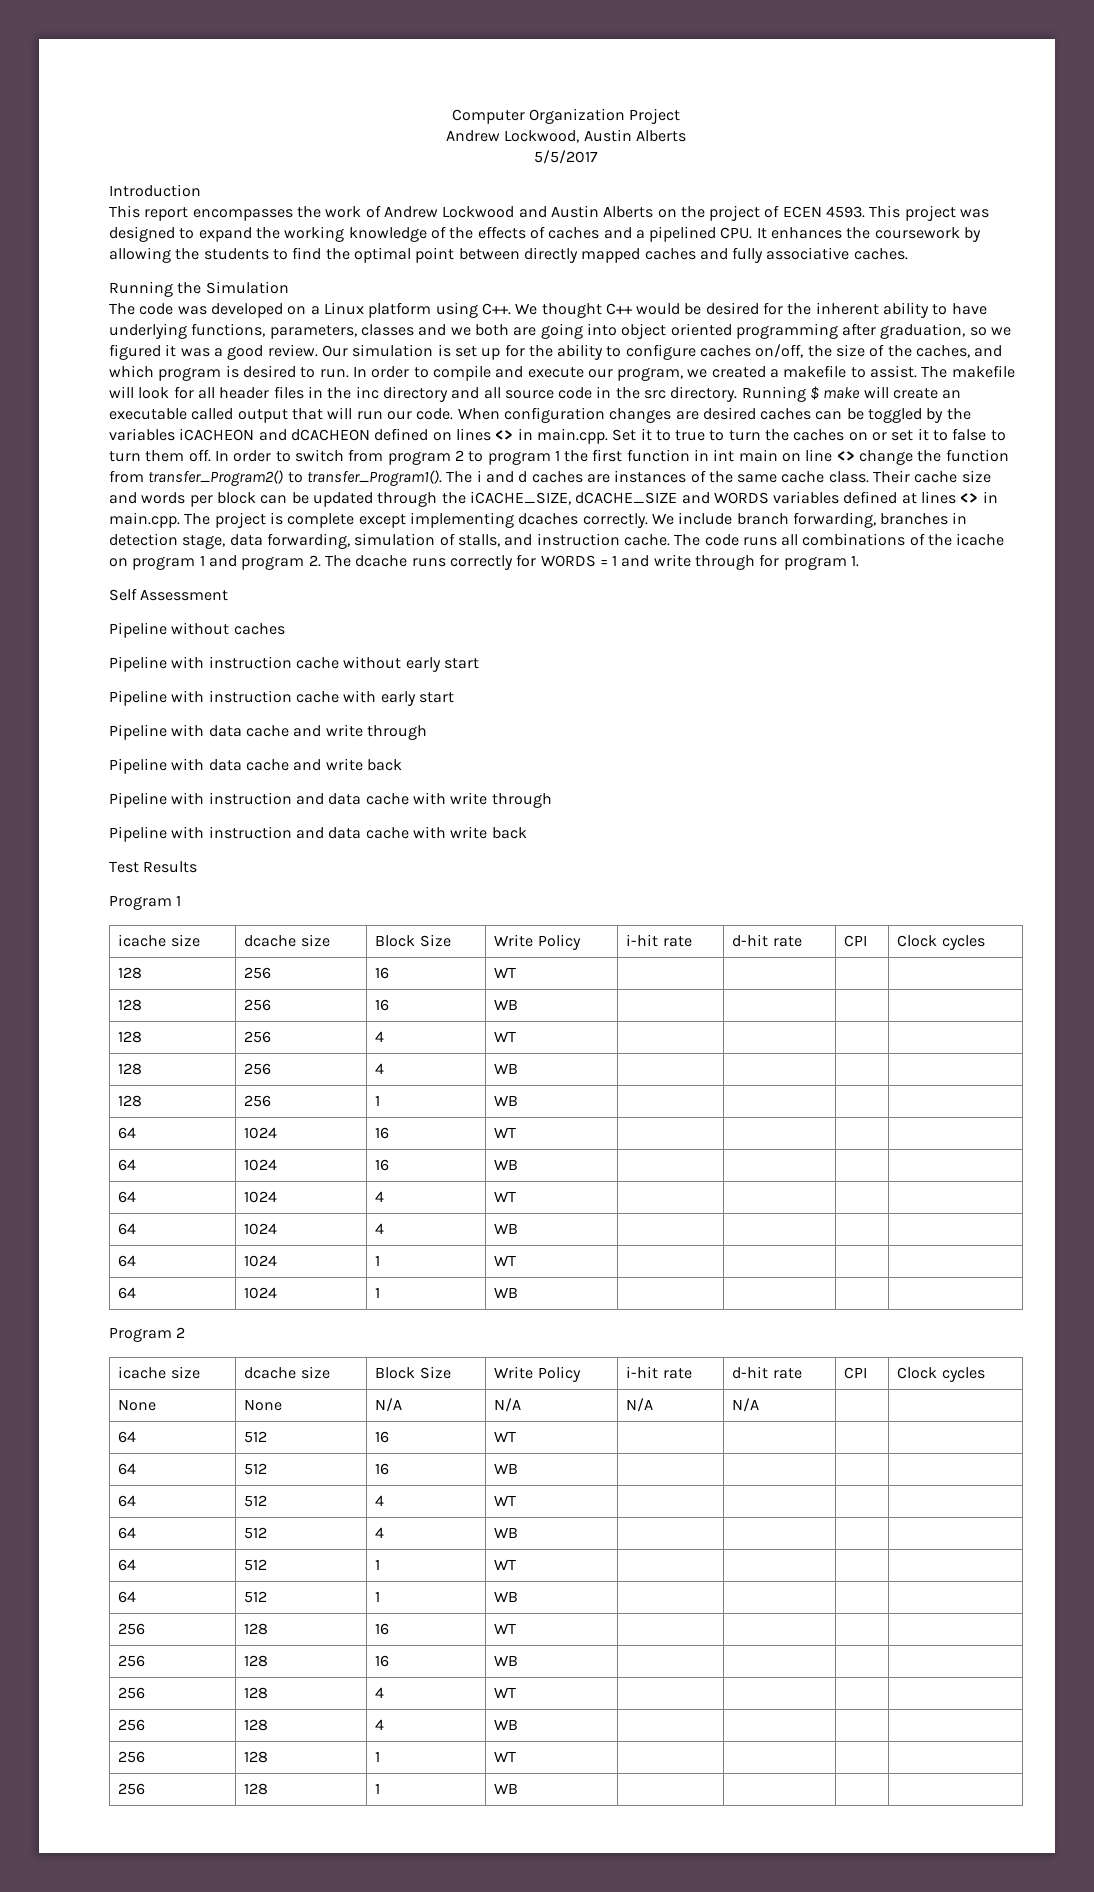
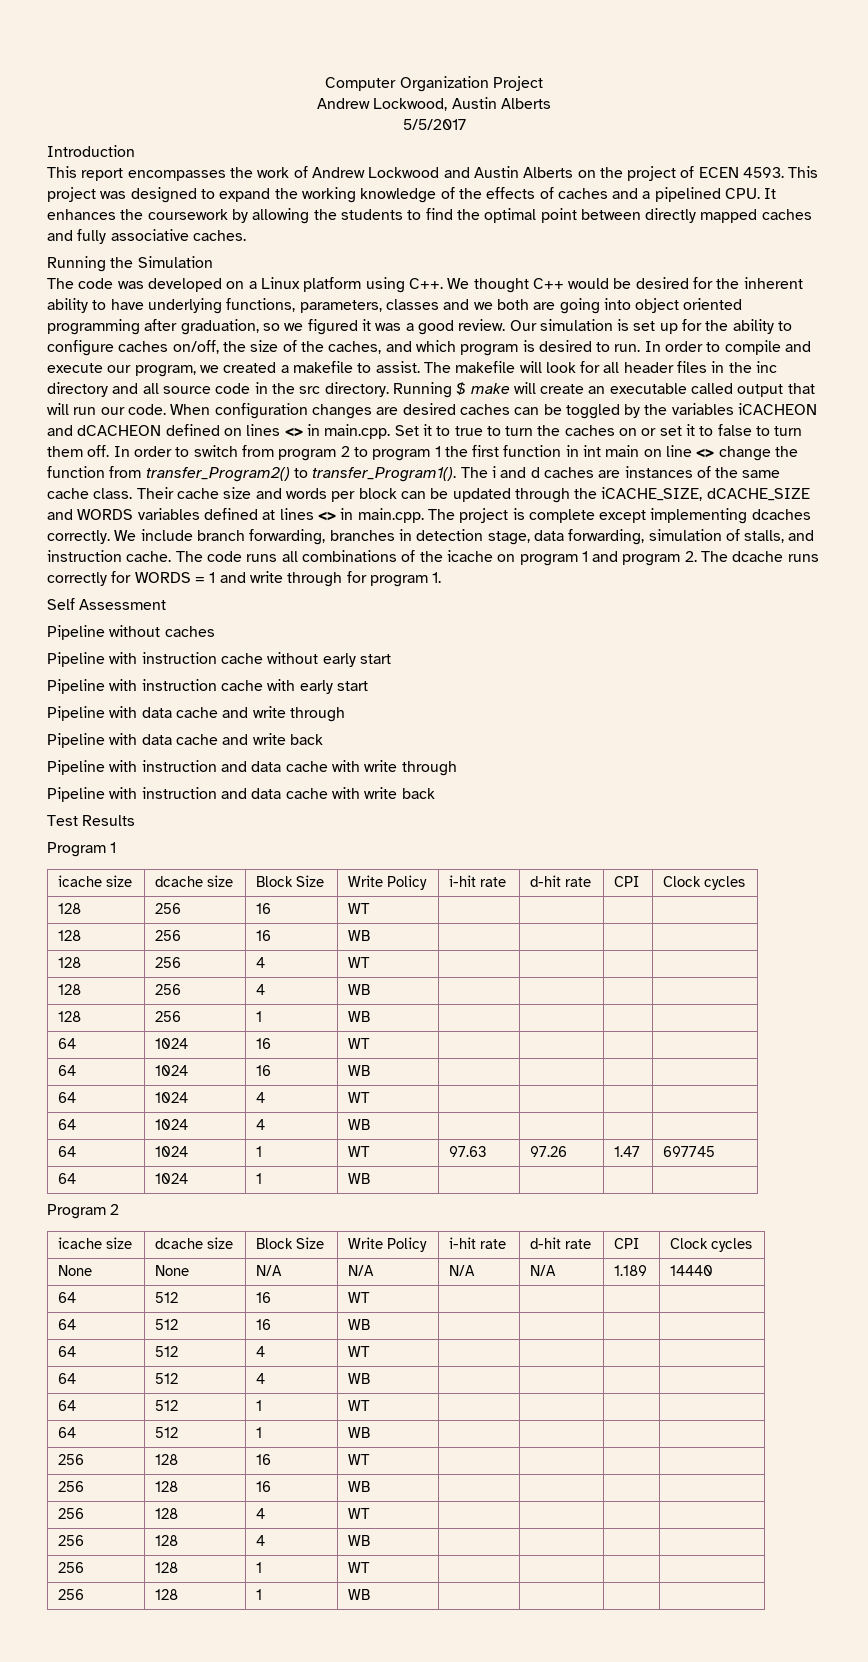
(517, 1260) | | | -> [448,1146,487,1157] [529,1146,567,1157] [613,1146,640,1157] [662,1146,715,1157] 97.63 | 97.26 | 1.47 | 697745
(760, 1405) | -> [613,1265,647,1276] [669,1265,713,1276] 1.189 | 14440

